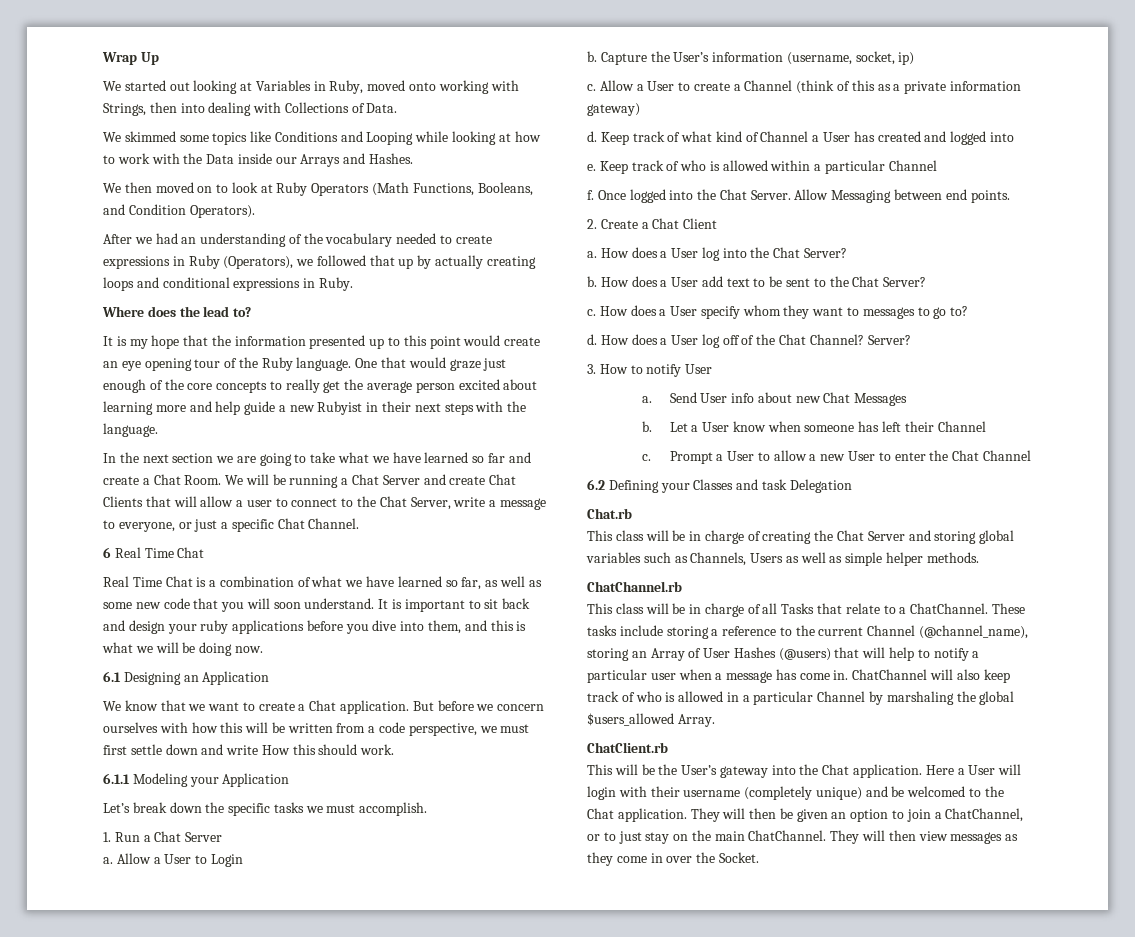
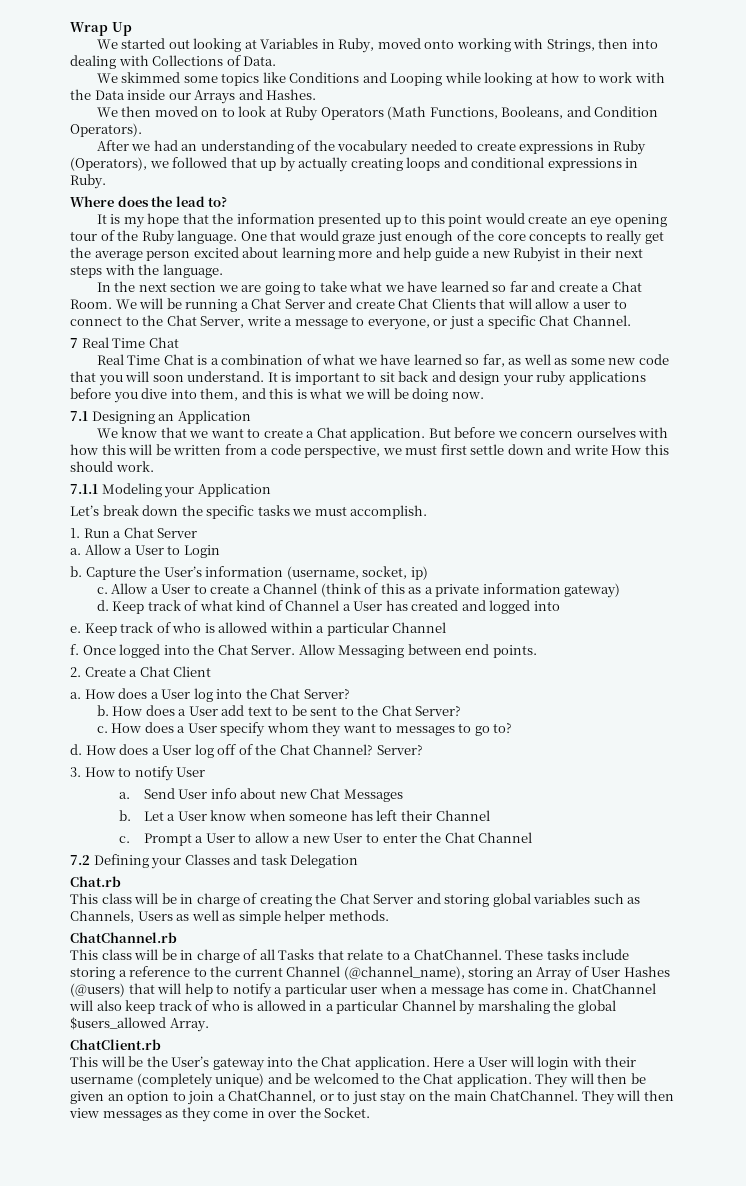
[103,547,111,558] 6 -> [70,338,78,348] 7
[103,671,121,682] 6.1 -> [70,411,88,421] 7.1
[103,773,130,784] 6.1.1 -> [70,484,98,494] 7.1.1
[587,479,605,490] 6.2 -> [70,855,90,865] 7.2

